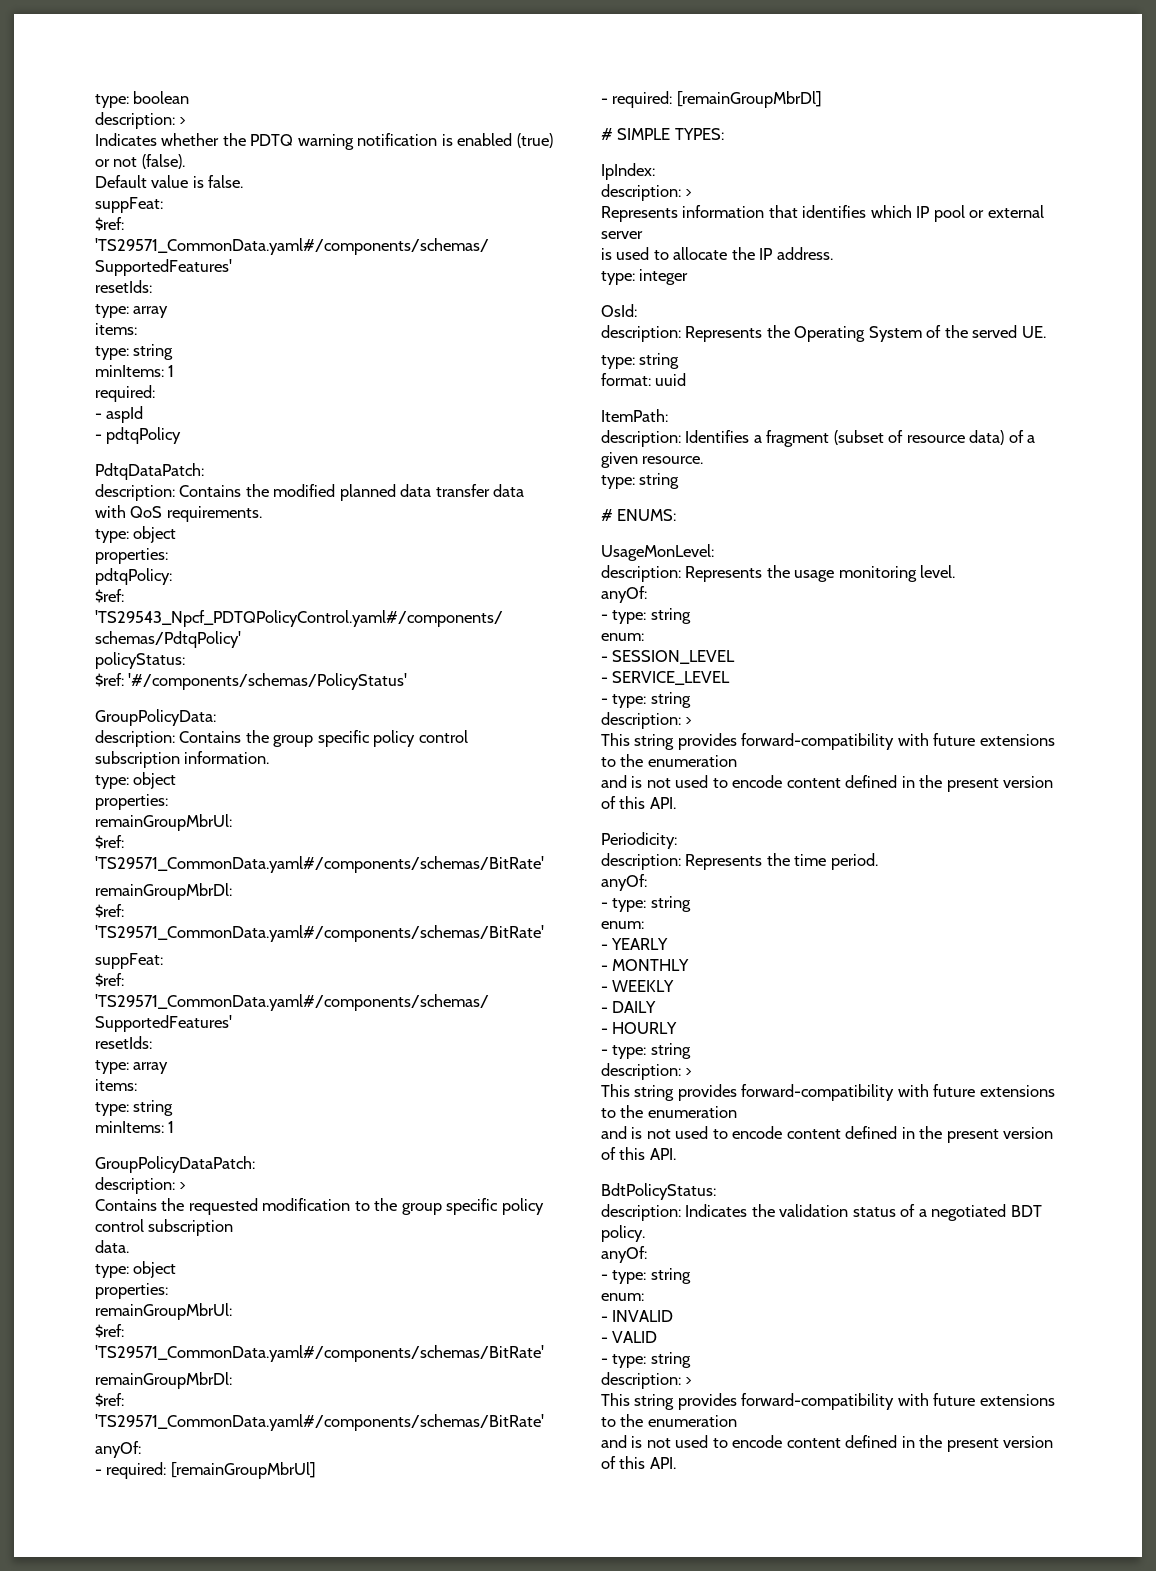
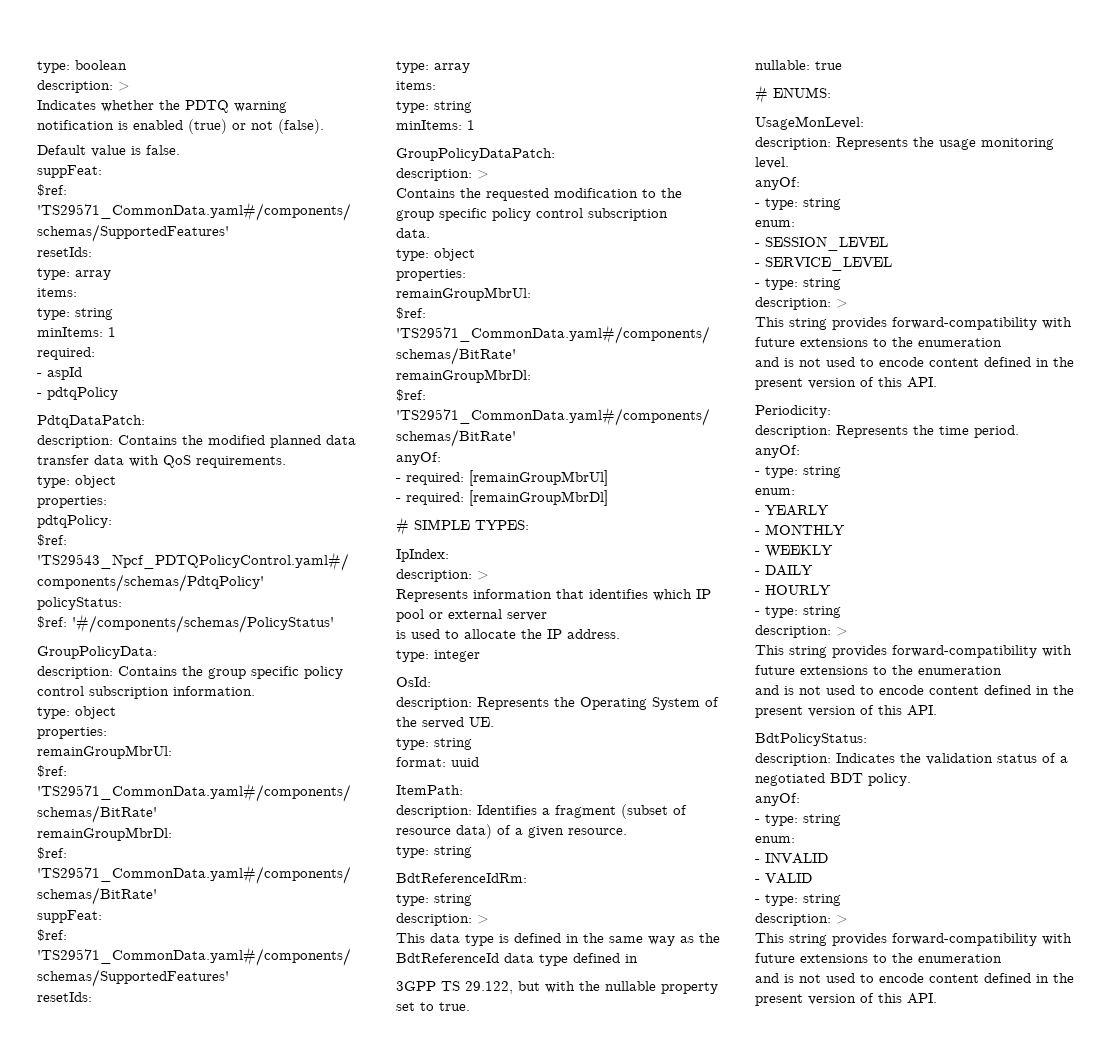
(680, 481) none -> [396,873,527,883] [396,894,472,906] [396,913,489,926] [396,933,720,946] [396,953,638,966] [396,981,718,994] [396,1002,470,1011] [755,60,842,70] // BdtReferenceIdRm: // type: string // description: > // This data type is defined in the same way as the BdtReferenceId data type defined in // 3GPP TS 29.122, but with the nullable property set to true. // nullable: true

